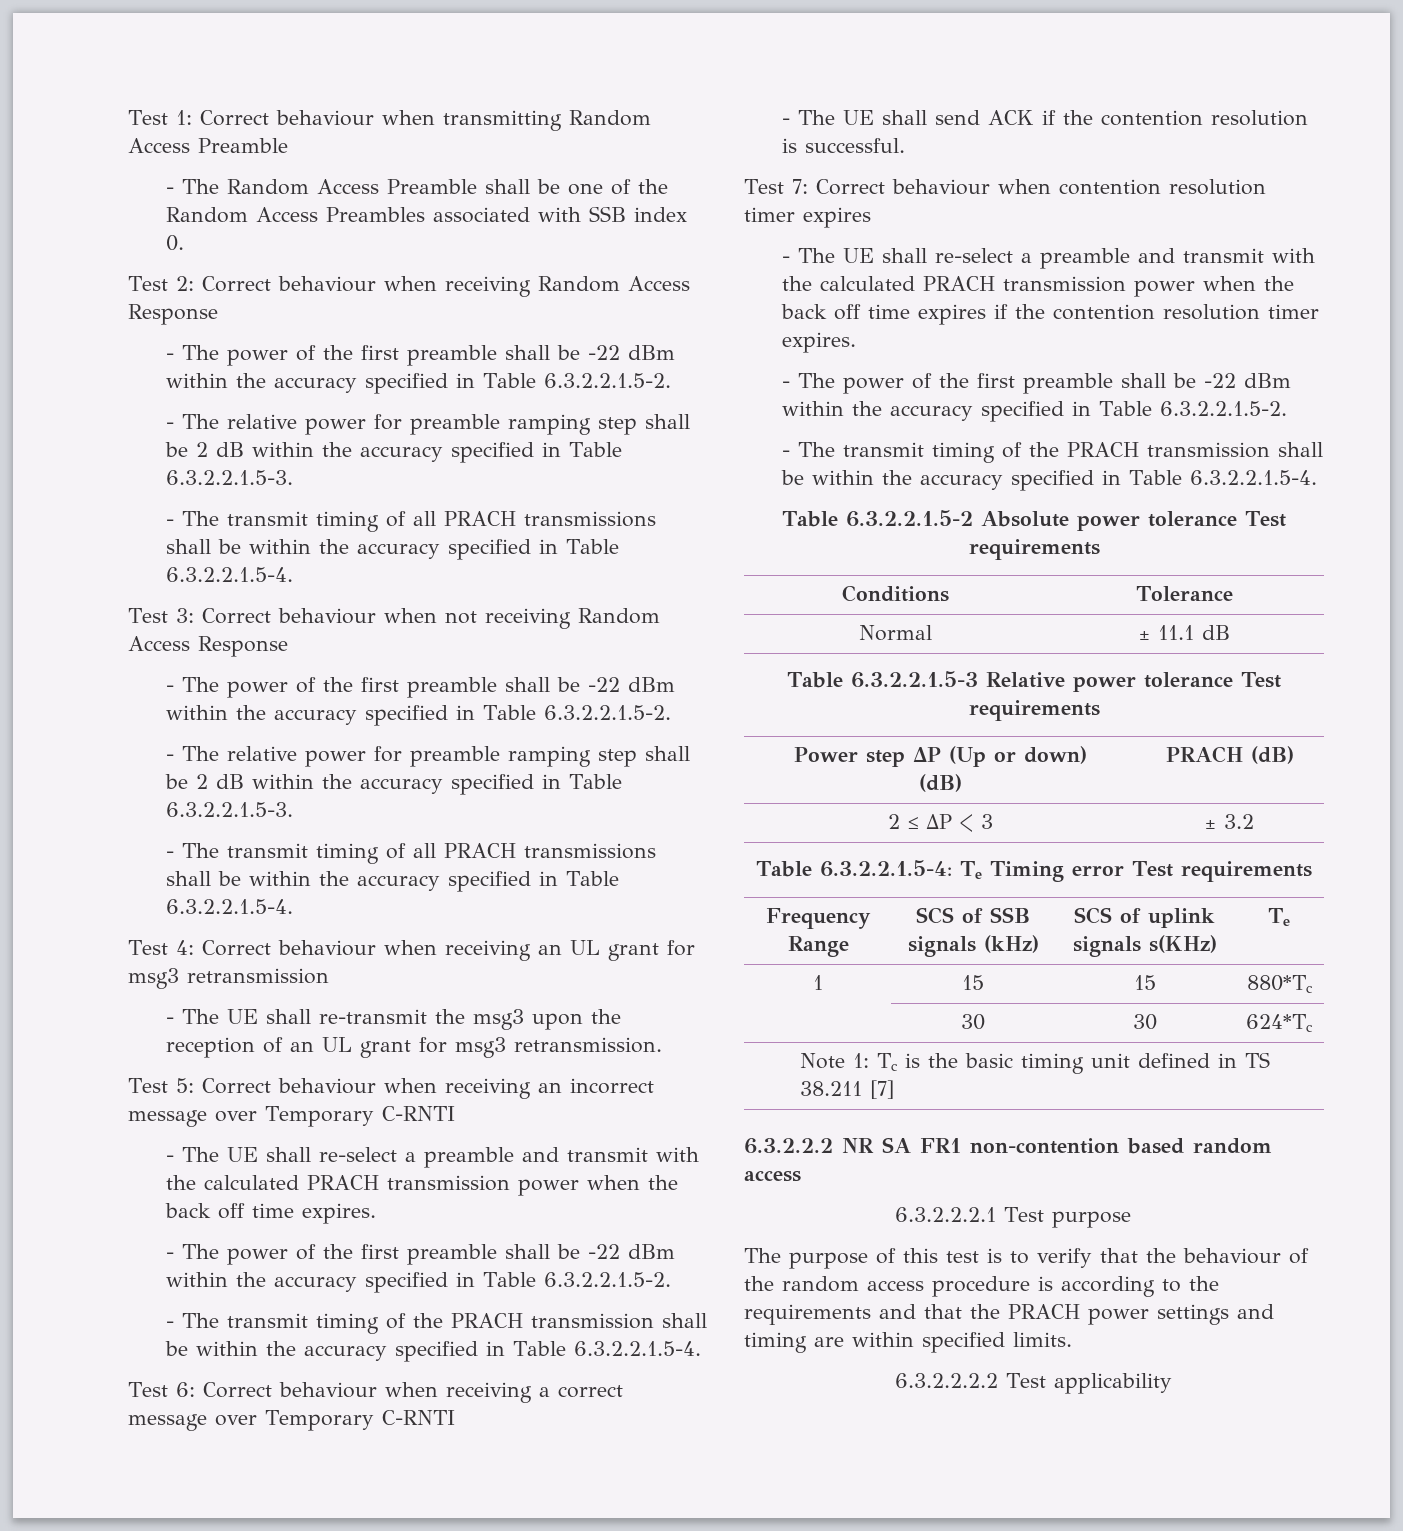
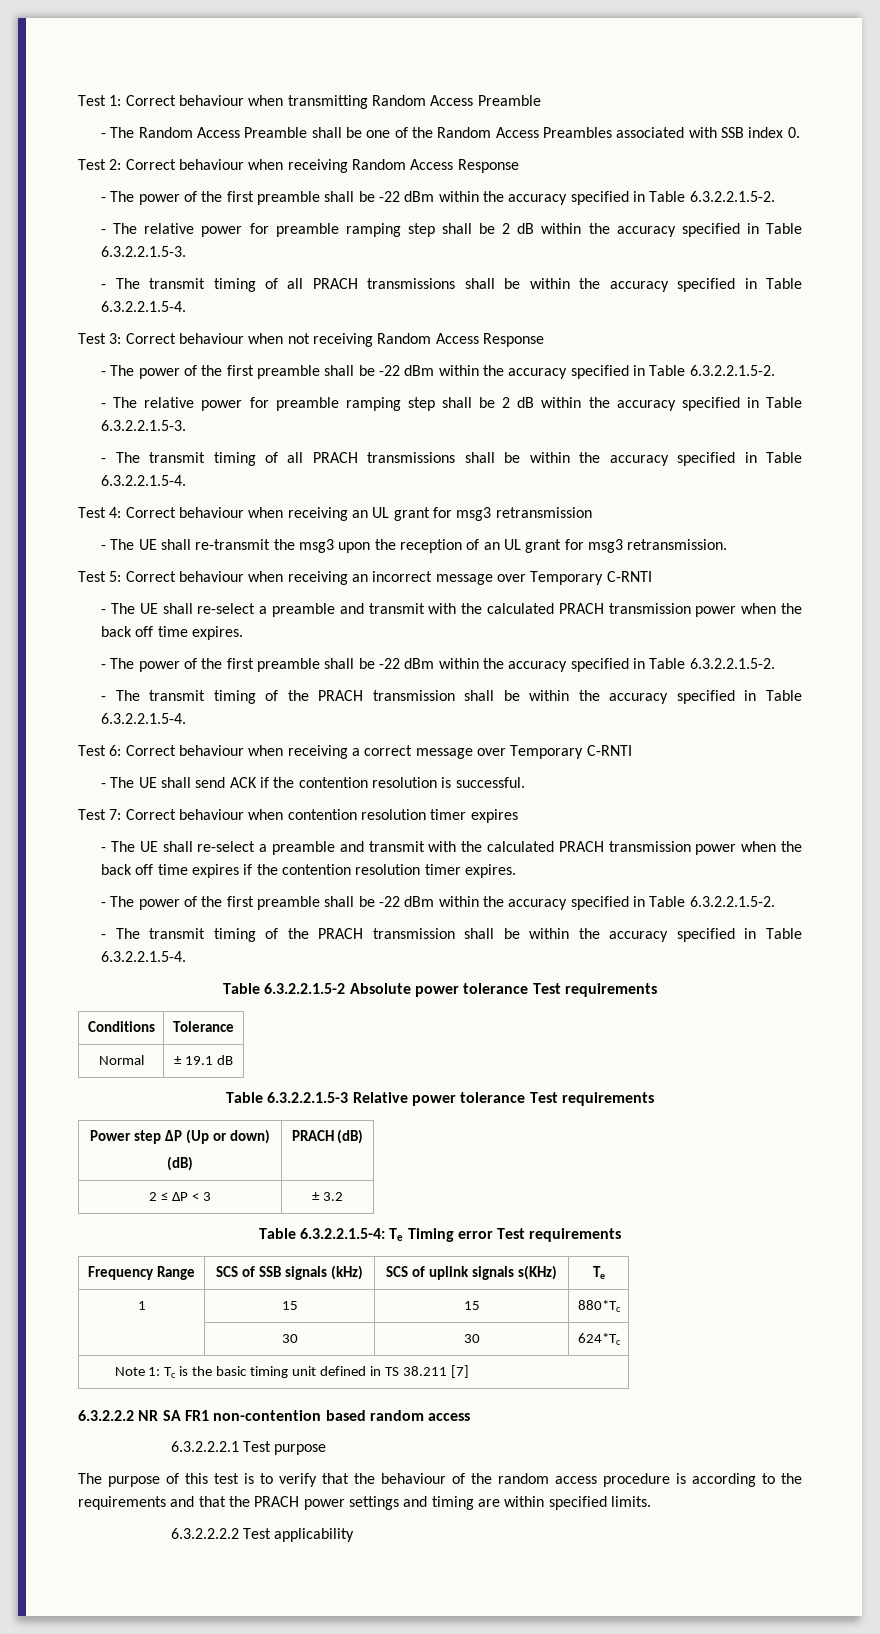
[1158,625,1194,640] 11.1 -> [185,1056,213,1065] 19.1

